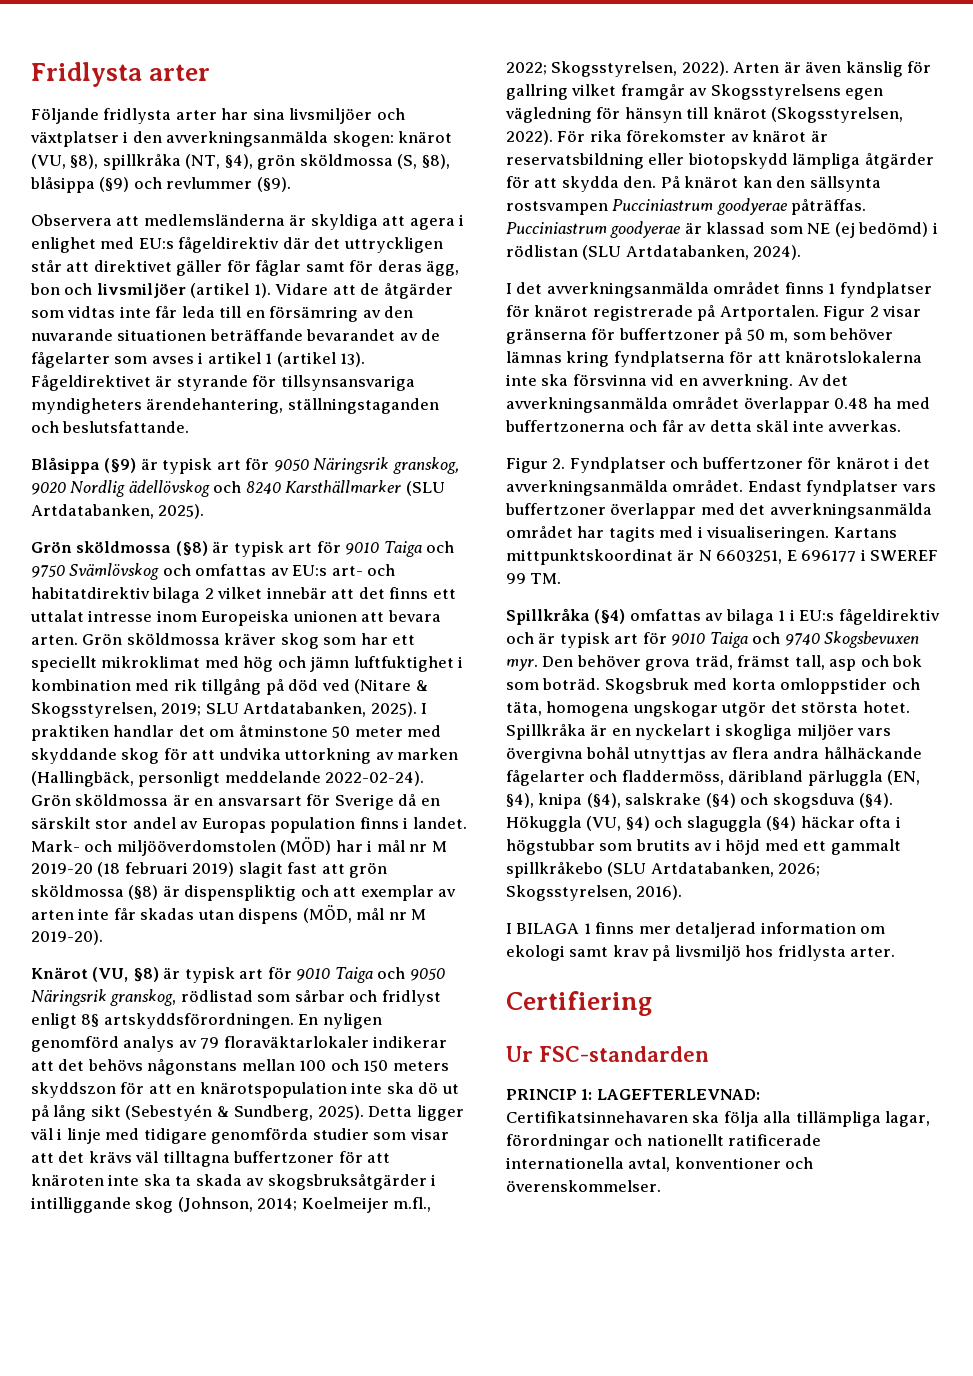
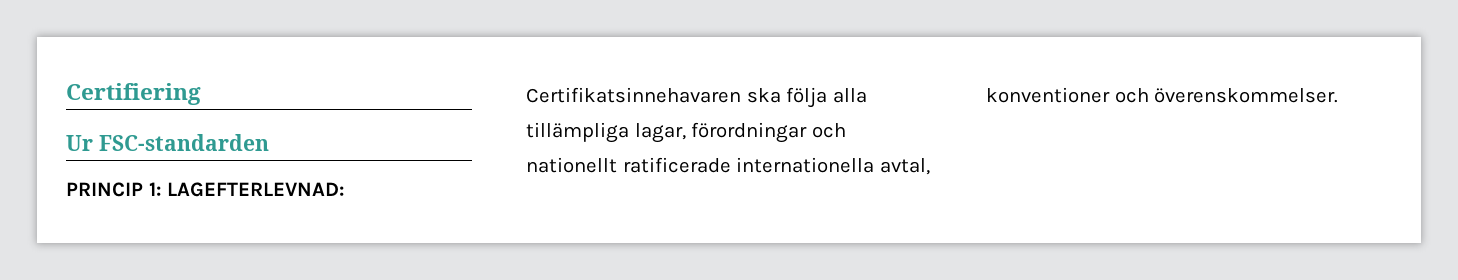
[31,62,211,87] [31,108,405,124] [30,131,453,147] [31,154,450,170] [30,177,291,193] [31,214,465,230] [31,237,443,253] [31,260,460,276] [30,283,453,299] [31,306,414,322] [31,329,441,341] [31,352,366,368] [31,375,415,391] [31,398,439,414] [31,421,190,433] [31,457,459,474] [31,480,445,497] [31,504,205,519] [31,541,455,557] [31,563,396,580] [31,587,456,603] [30,610,441,626] [31,633,416,649] [31,656,464,672] [31,679,429,695] [31,702,428,718] [31,725,442,741] [31,748,459,764] [31,771,425,787] [31,794,440,810] [31,817,467,833] [31,837,447,856] [31,862,388,878] [31,885,457,901] [31,905,427,924] [31,930,103,945] [31,967,445,983] [31,989,441,1006] [31,1013,382,1029] [31,1036,448,1052] [31,1059,449,1075] [31,1082,459,1098] [31,1104,464,1121] [30,1128,449,1144] [31,1151,391,1167] [31,1174,437,1190] [31,1197,432,1213] [506,61,932,77] [506,84,884,100] [505,107,904,123] [506,130,828,145] [506,153,934,169] [506,176,881,192] [506,198,867,215] [506,221,938,238] [506,245,802,260] [506,282,932,298] [506,305,922,321] [506,328,894,344] [506,351,923,367] [506,374,849,390] [506,397,931,413] [505,420,902,432] [506,457,930,473] [506,480,936,496] [505,503,932,519] [506,526,897,542] [506,549,939,565] [506,573,562,584] [506,608,940,625] [506,631,920,648] [506,655,923,671] [506,678,920,694] [506,701,910,717] [506,724,892,740] [506,747,922,763] [506,770,921,786] [506,793,894,809] [506,816,901,832] [506,839,901,855] [506,862,821,878] [506,885,683,901] [506,922,886,938] [506,945,896,961] Fridlysta arter // Följande fridlysta arter har sina livsmiljöer och växtplatser i den avverkningsanmälda skogen: knärot (VU, §8), spillkråka (NT, §4), grön sköldmossa (S, §8), blåsippa (§9) och revlummer (§9). // Observera att medlemsländerna är skyldiga att agera i enlighet med EU:s fågeldirektiv där det uttryckligen står att direktivet gäller för fåglar samt för deras ägg, bon och livsmiljöer (artikel 1). Vidare att de åtgärder som vidtas inte får leda till en försämring av den nuvarande situationen beträffande bevarandet av de fågelarter som avses i artikel 1 (artikel 13). Fågeldirektivet är styrande för tillsynsansvariga myndigheters ärendehantering, ställningstaganden och beslutsfattande. // Blåsippa (§9) är typisk art för 9050 Näringsrik granskog, 9020 Nordlig ädellövskog och 8240 Karsthällmarker (SLU Artdatabanken, 2025). // Grön sköldmossa (§8) är typisk art för 9010 Taiga och 9750 Svämlövskog och omfattas av EU:s art- och habitatdirektiv bilaga 2 vilket innebär att det finns ett uttalat intresse inom Europeiska unionen att bevara arten. Grön sköldmossa kräver skog som har ett speciellt mikroklimat med hög och jämn luftfuktighet i kombination med rik tillgång på död ved (Nitare & Skogsstyrelsen, 2019; SLU Artdatabanken, 2025). I praktiken handlar det om åtminstone 50 meter med skyddande skog för att undvika uttorkning av marken (Hallingbäck, personligt meddelande 2022-02-24). Grön sköldmossa är en ansvarsart för Sverige då en särskilt stor andel av Europas population finns i landet. Mark- och miljööverdomstolen (MÖD) har i mål nr M 2019-20 (18 februari 2019) slagit fast att grön sköldmossa (§8) är dispenspliktig och att exemplar av arten inte får skadas utan dispens (MÖD, mål nr M 2019-20). // Knärot (VU, §8) är typisk art för 9010 Taiga och 9050 Näringsrik granskog, rödlistad som sårbar och fridlyst enligt 8§ artskyddsförordningen. En nyligen genomförd analys av 79 floraväktarlokaler indikerar att det behövs någonstans mellan 100 och 150 meters skyddszon för att en knärotspopulation inte ska dö ut på lång sikt (Sebestyén & Sundberg, 2025). Detta ligger väl i linje med tidigare genomförda studier som visar att det krävs väl tilltagna buffertzoner för att knäroten inte ska ta skada av skogsbruksåtgärder i intilliggande skog (Johnson, 2014; Koelmeijer m.fl., 2022; Skogsstyrelsen, 2022). Arten är även känslig för gallring vilket framgår av Skogsstyrelsens egen vägledning för hänsyn till knärot (Skogsstyrelsen, 2022). För rika förekomster av knärot är reservatsbildning eller biotopskydd lämpliga åtgärder för att skydda den. På knärot kan den sällsynta rostsvampen Pucciniastrum goodyerae påträffas. Pucciniastrum goodyerae är klassad som NE (ej bedömd) i rödlistan (SLU Artdatabanken, 2024). // I det avverkningsanmälda området finns 1 fyndplatser för knärot registrerade på Artportalen. Figur 2 visar gränserna för buffertzoner på 50 m, som behöver lämnas kring fyndplatserna för att knärotslokalerna inte ska försvinna vid en avverkning. Av det avverkningsanmälda området överlappar 0.48 ha med buffertzonerna och får av detta skäl inte avverkas. // Figur 2. Fyndplatser och buffertzoner för knärot i det avverkningsanmälda området. Endast fyndplatser vars buffertzoner överlappar med det avverkningsanmälda området har tagits med i visualiseringen. Kartans mittpunktskoordinat är N 6603251, E 696177 i SWEREF 99 TM. // Spillkråka (§4) omfattas av bilaga 1 i EU:s fågeldirektiv och är typisk art för 9010 Taiga och 9740 Skogsbevuxen myr. Den behöver grova träd, främst tall, asp och bok som boträd. Skogsbruk med korta omloppstider och täta, homogena ungskogar utgör det största hotet. Spillkråka är en nyckelart i skogliga miljöer vars övergivna bohål utnyttjas av flera andra hålhäckande fågelarter och fladdermöss, däribland pärluggla (EN, §4), knipa (§4), salskrake (§4) och skogsduva (§4). Hökuggla (VU, §4) och slaguggla (§4) häckar ofta i högstubbar som brutits av i höjd med ett gammalt spillkråkebo (SLU Artdatabanken, 2026; Skogsstyrelsen, 2016). // I BILAGA 1 finns mer detaljerad information om ekologi samt krav på livsmiljö hos fridlysta arter. // -> (66, 94) none

